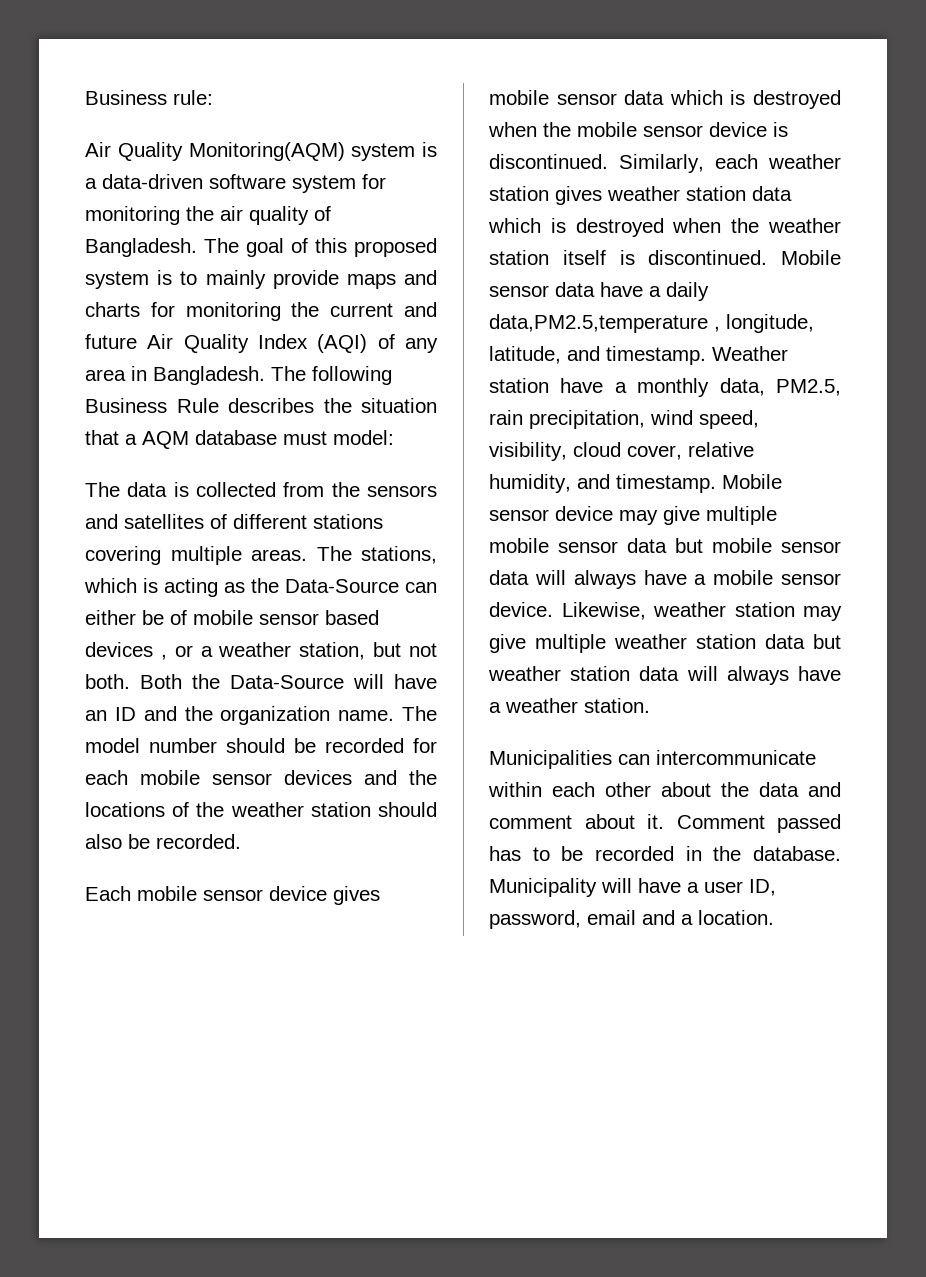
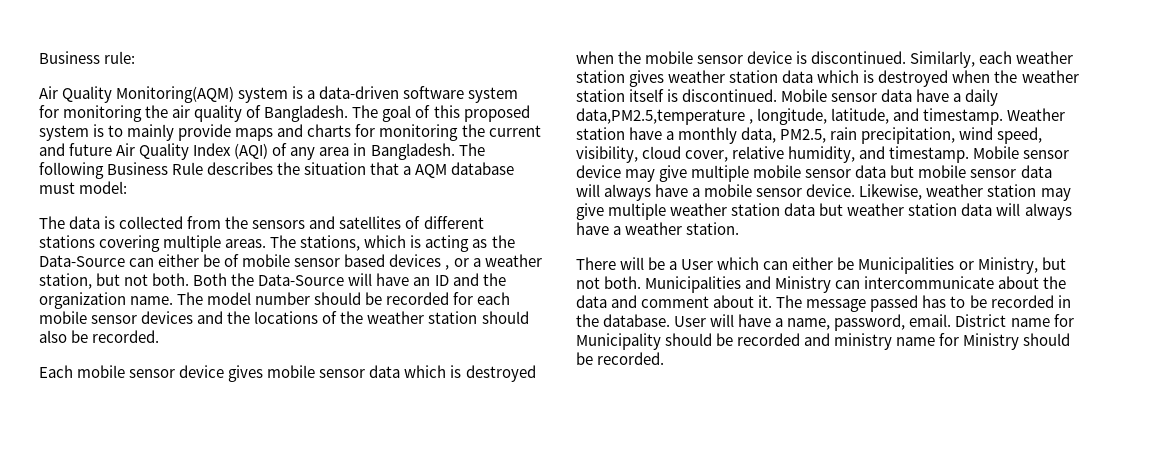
[489,750,816,769] [488,782,651,797] Municipalities can intercommunicate within each other -> [576,257,1066,274] [576,276,995,293] There will be a User which can either be Municipalities or Ministry, but not both. Municipalities and Ministry can intercommunicate
[676,815,765,829] Comment -> [776,295,867,312] The message
[489,878,597,897] Municipality -> [674,316,707,327] User
[704,879,776,896] [489,910,774,929] user ID, password, email and a location. -> [787,314,1074,331] [576,333,1071,350] [576,352,665,365] name, password, email. District name for Municipality should be recorded and ministry name for Ministry should be recorded.

